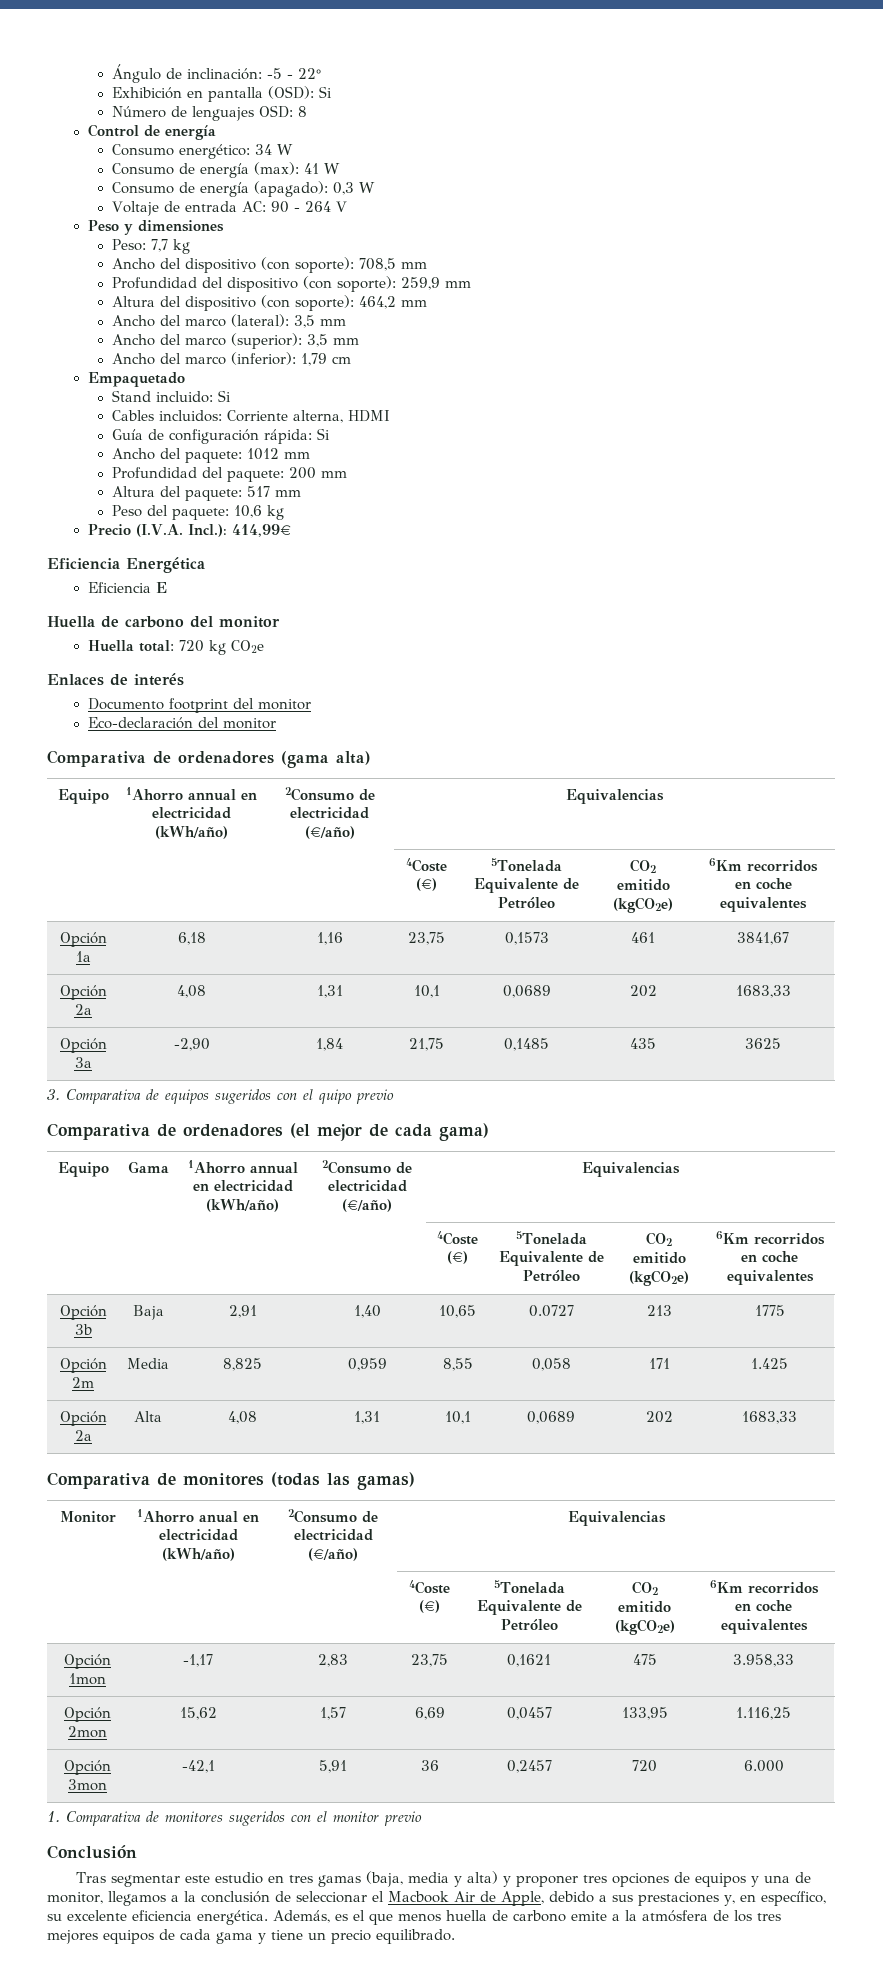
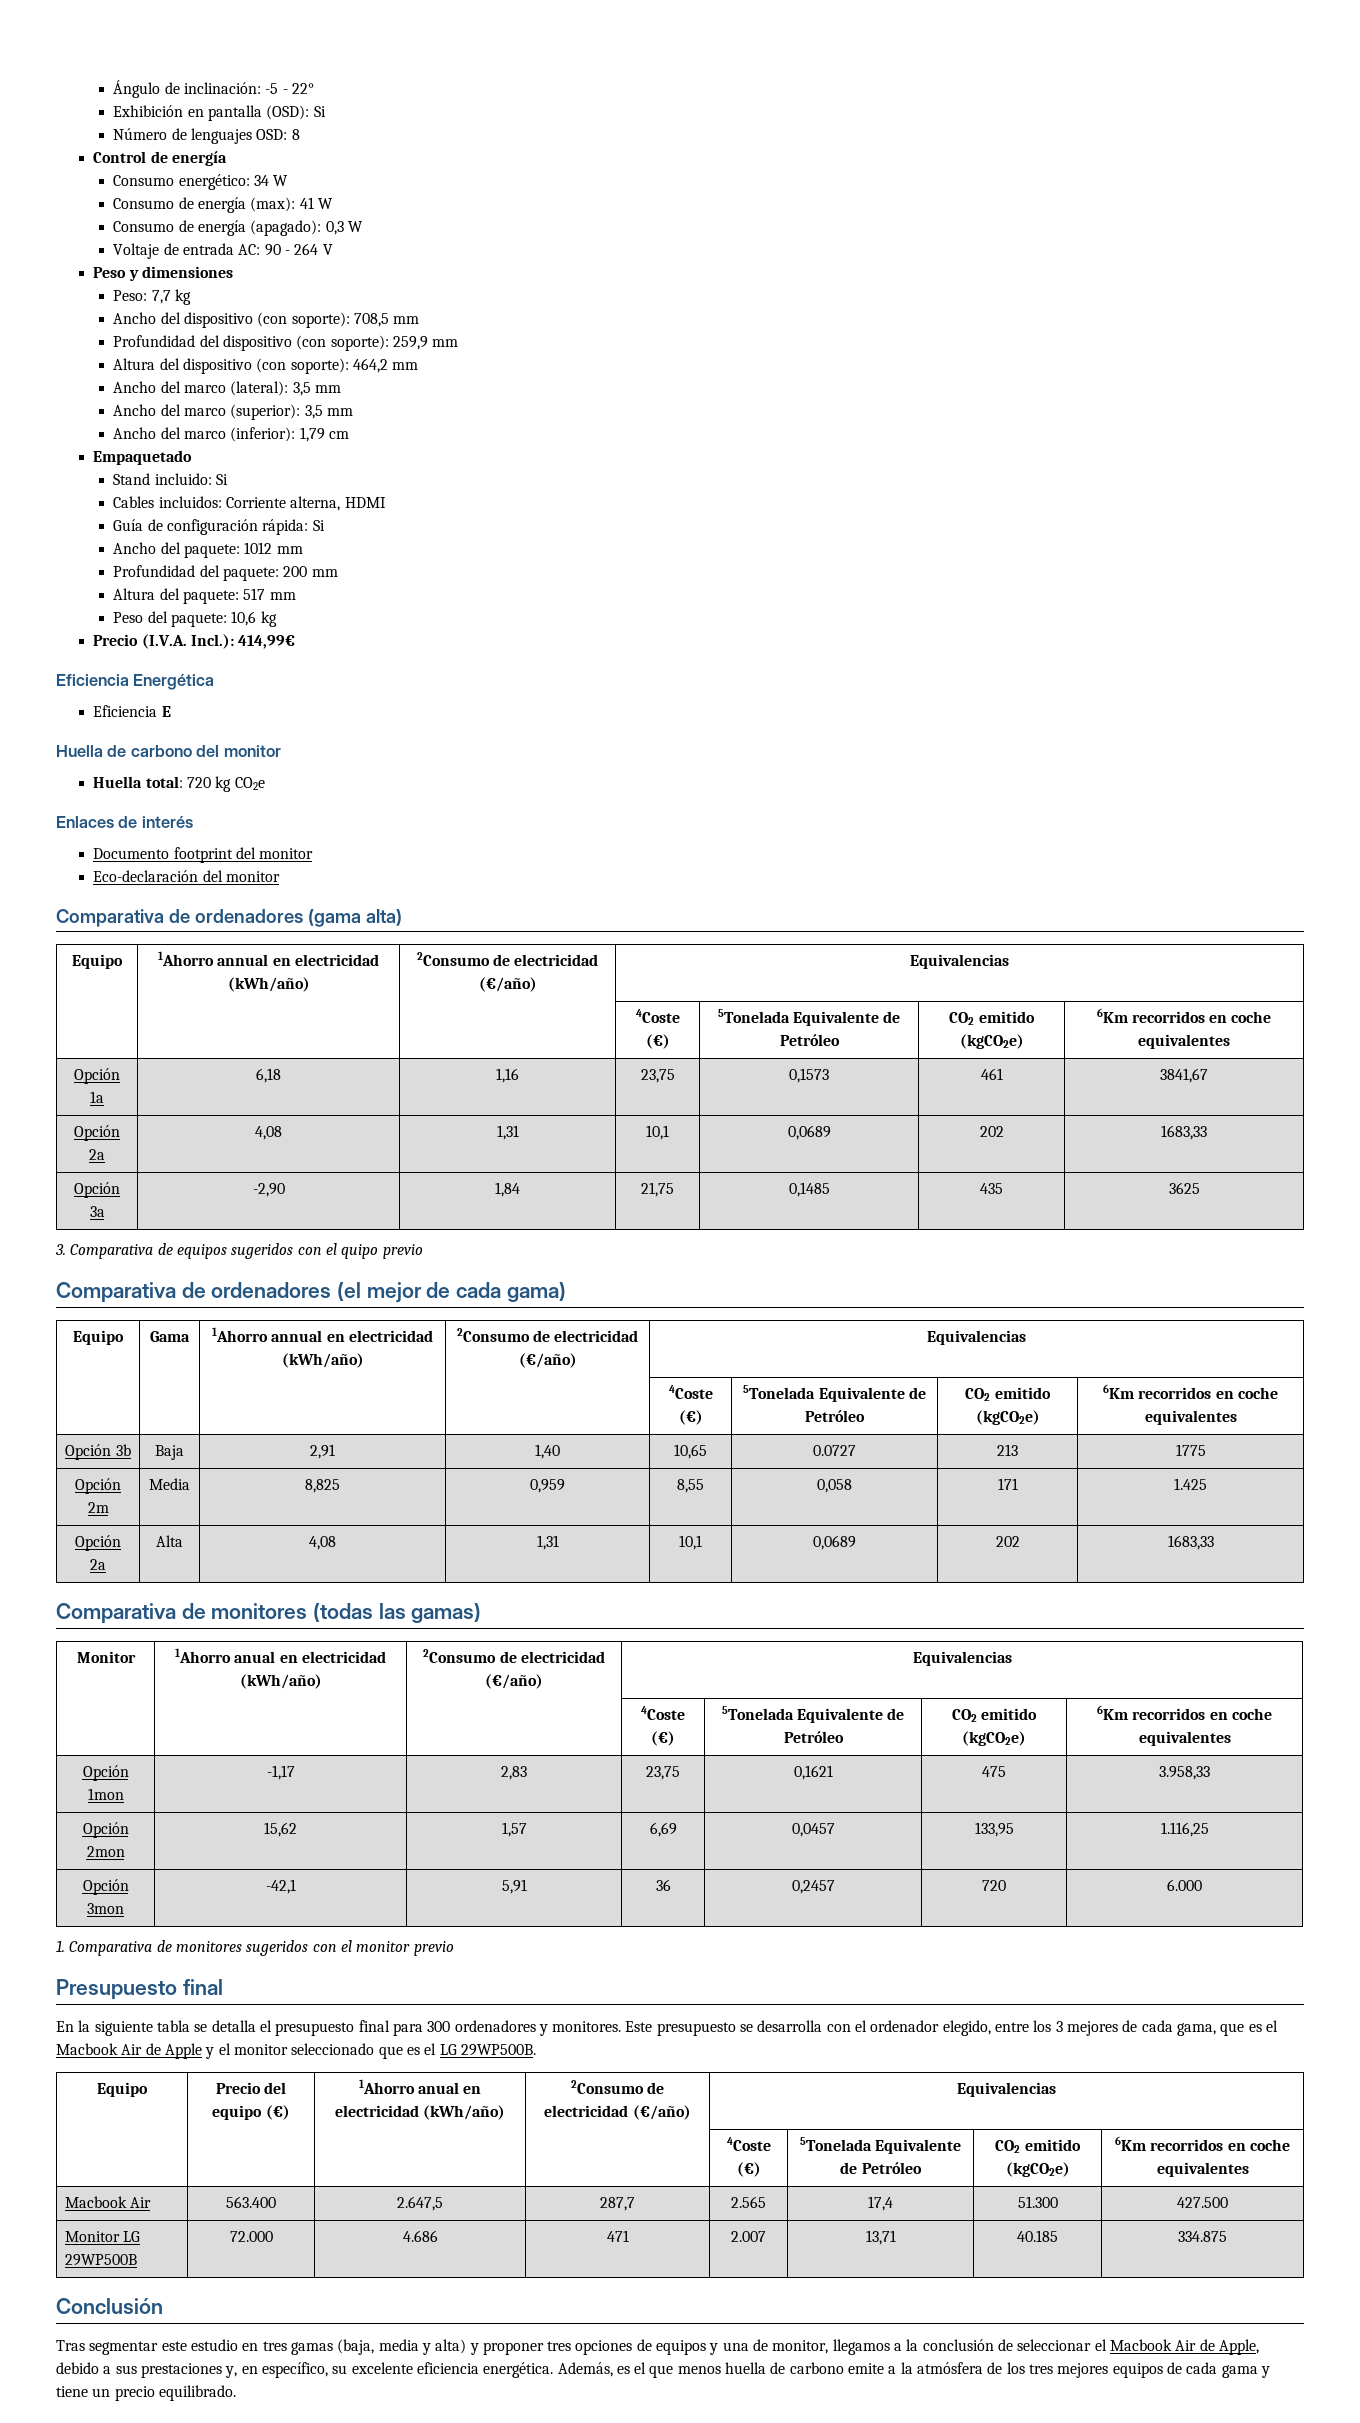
(422, 1818) none -> [56,1979,223,2000] [56,2020,1278,2036] [56,2043,536,2059] [97,2082,148,2097] [215,2082,287,2094] [212,2105,290,2120] [358,2079,482,2094] [334,2105,506,2120] [570,2080,665,2094] [544,2105,691,2120] [957,2082,1056,2097] [726,2137,771,2151] [736,2162,761,2177] [799,2137,962,2154] [840,2162,922,2174] [995,2139,1081,2153] [1005,2162,1070,2177] [1115,2136,1290,2151] [1156,2162,1249,2177] [65,2196,152,2208] [226,2196,276,2208] [396,2196,443,2211] [600,2197,635,2211] [731,2196,766,2208] [868,2196,893,2211] [1017,2196,1058,2208] [1177,2197,1228,2208] [65,2231,141,2242] [65,2254,138,2266] [229,2231,273,2242] [402,2230,438,2242] [606,2230,629,2242] [731,2231,766,2242] [865,2230,896,2245] [1017,2230,1058,2242] [1178,2231,1227,2242] // Presupuesto final // En la siguiente tabla se detalla el presupuesto final para 300 ordenadores y monitores. Este presupuesto se desarrolla con el ordenador elegido, entre los 3 mejores de cada gama, que es el Macbook Air de Apple y el monitor seleccionado que es el LG 29WP500B. // Equipo | Precio del equipo (€) | 1Ahorro anual en electricidad (kWh/año) | 2Consumo de electricidad (€/año) | Equivalencias // | | | | 4Coste (€) | 5Tonelada Equivalente de Petróleo | CO2 emitido (kgCO2e) | 6Km recorridos en coche equivalentes // Macbook Air | 563.400 | 2.647,5 | 287,7 | 2.565 | 17,4 | 51.300 | 427.500 // Monitor LG 29WP500B | 72.000 | 4.686 | 471 | 2.007 | 13,71 | 40.185 | 334.875

